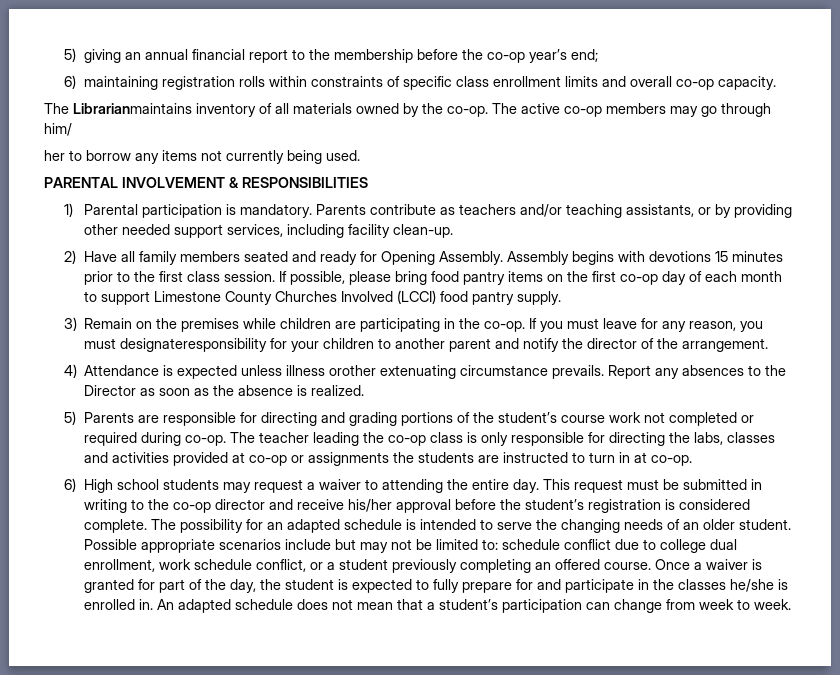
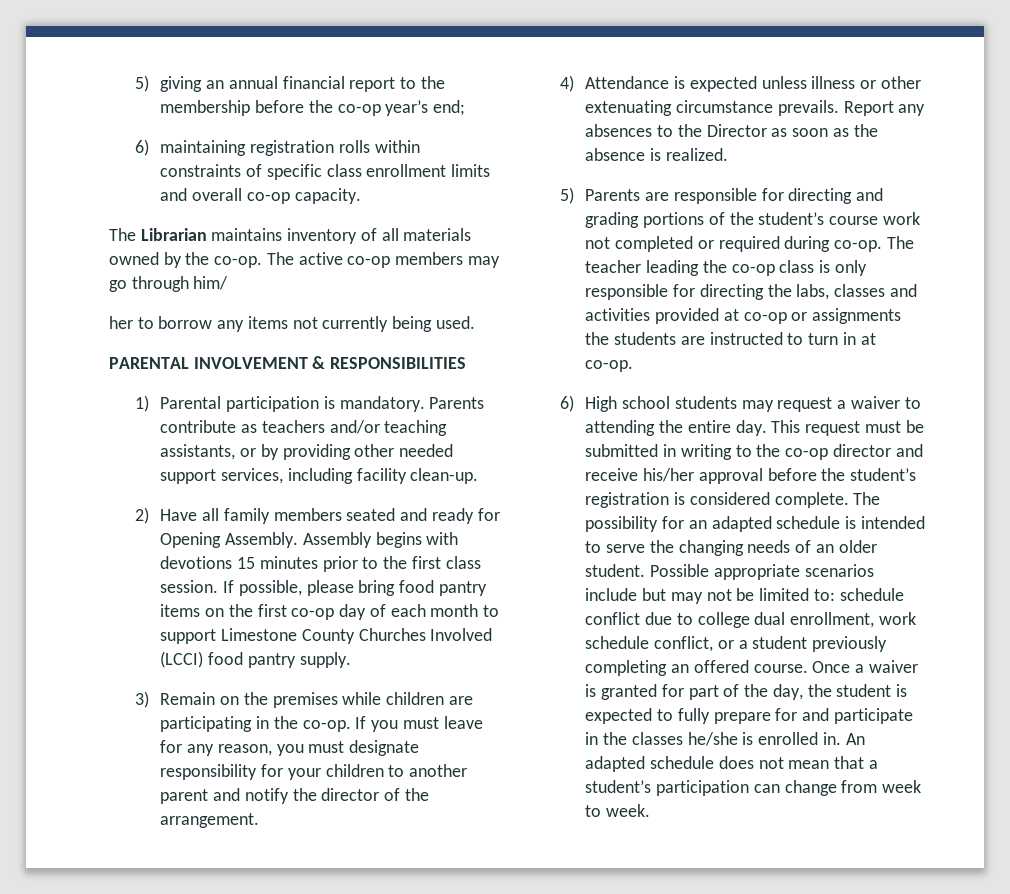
[73,103,192,114] Librarianmaintains -> [140,228,283,241] Librarian maintains
[120,338,268,352] designateresponsibility -> [349,740,420,756] [160,764,258,780] designate responsibility
[329,365,377,376] orother -> [860,76,921,89] or other

